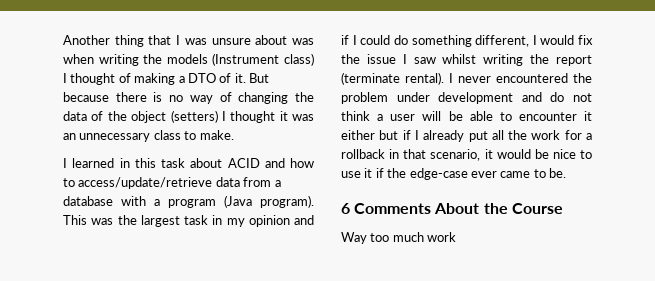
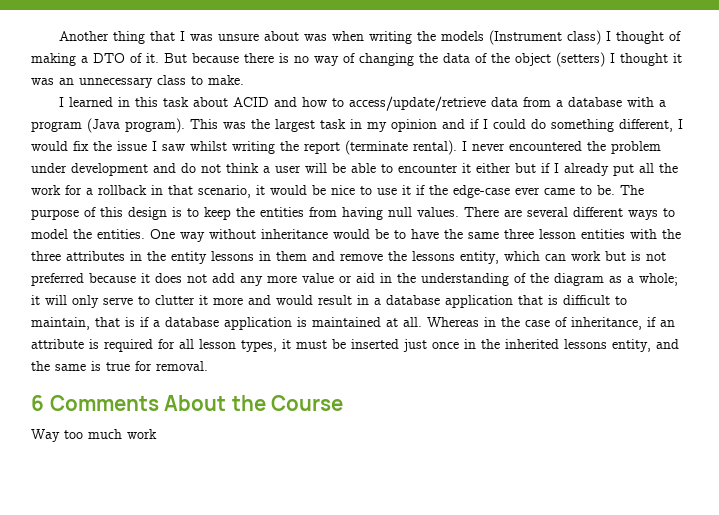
(566, 173) none -> [620,185,644,195] [31,207,675,220] [31,229,681,242] [31,251,666,264] [31,273,678,286] [31,295,627,308] [31,317,675,330] [31,339,679,352] [31,361,208,371] The purpose of this design is to keep the entities from having null values. There are several different ways to model the entities. One way without inheritance would be to have the same three lesson entities with the three attributes in the entity lessons in them and remove the lessons entity, which can work but is not preferred because it does not add any more value or aid in the understanding of the diagram as a whole; it will only serve to clutter it more and would result in a database application that is difficult to maintain, that is if a database application is maintained at all. Whereas in the case of inheritance, if an attribute is required for all lesson types, it must be inserted just once in the inherited lessons entity, and the same is true for removal.

